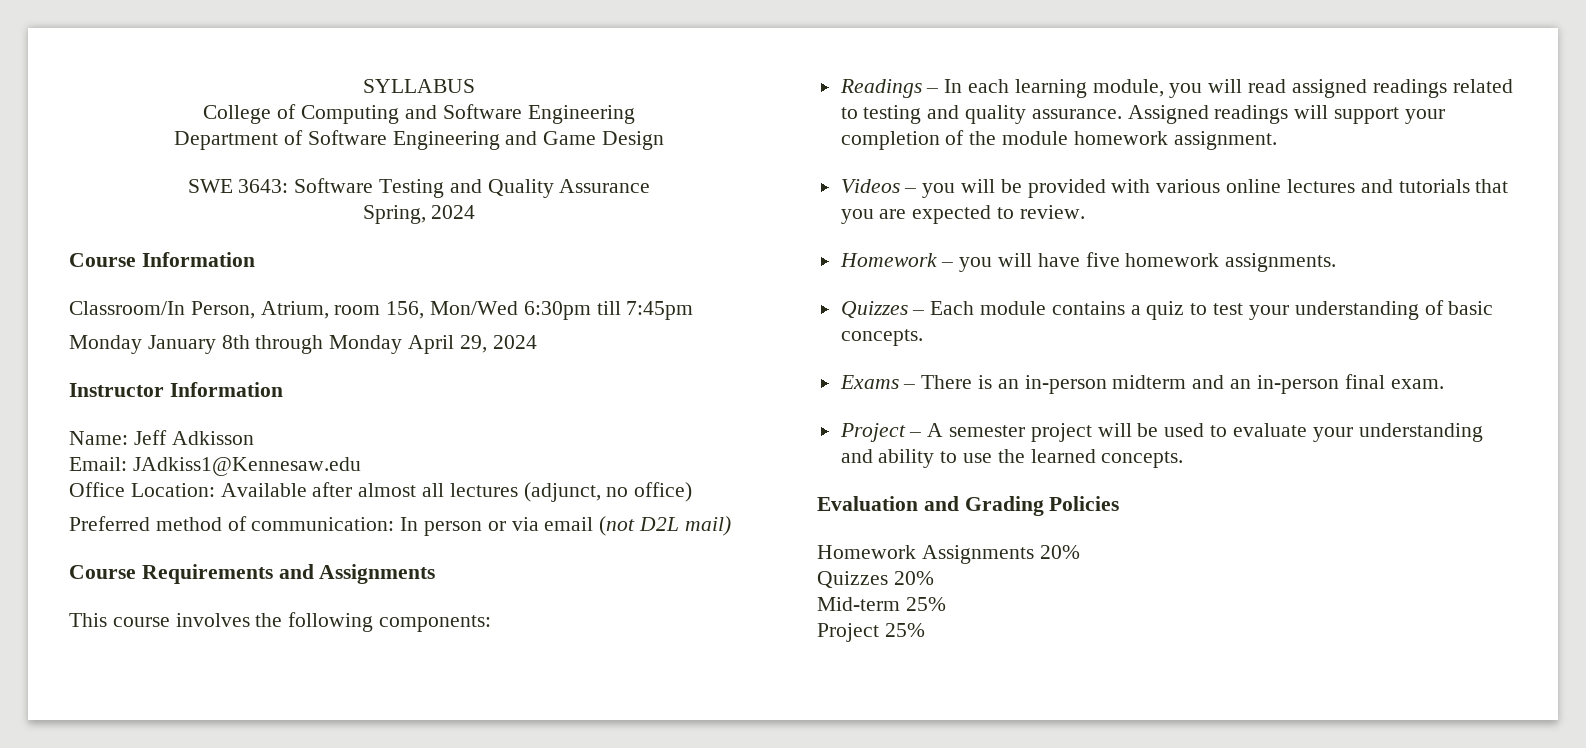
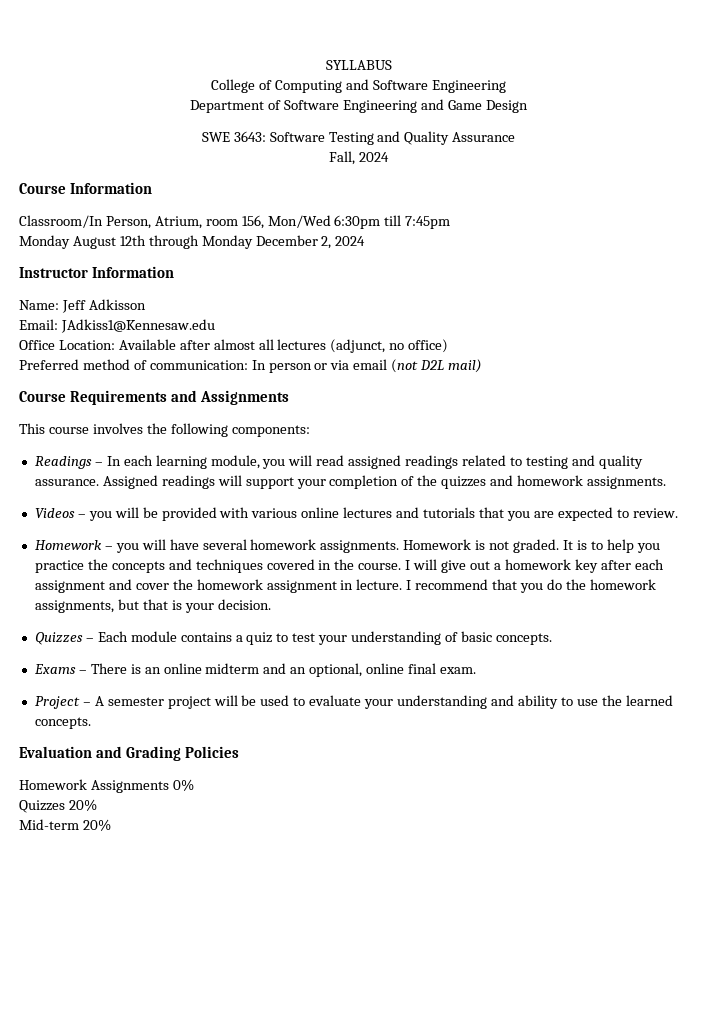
[362,205,426,224] Spring, -> [329,151,356,165] Fall,
[147,335,487,354] January 8th through Monday April 29, -> [72,235,332,249] August 12th through Monday December 2,
[1002,131,1277,150] module homework assignment. -> [441,475,666,489] quizzes and homework assignments.
[1085,252,1337,272] five homework assignments. -> [202,539,660,553] [34,559,664,573] [34,579,656,593] [34,599,271,613] several homework assignments. Homework is not graded. It is to help you practice the concepts and techniques covered in the course. I will give out a homework key after each assignment and cover the homework assignment in lecture. I recommend that you do the homework assignments, but that is your decision.
[1024,375,1107,394] in-person -> [163,663,202,674] online
[1256,375,1339,394] in-person -> [309,663,405,677] optional, online
[1039,545,1080,559] 20% -> [172,779,194,791] 0%
[905,597,946,611] [817,623,925,642] 25% // Project 25% -> [82,819,111,831] 20%

